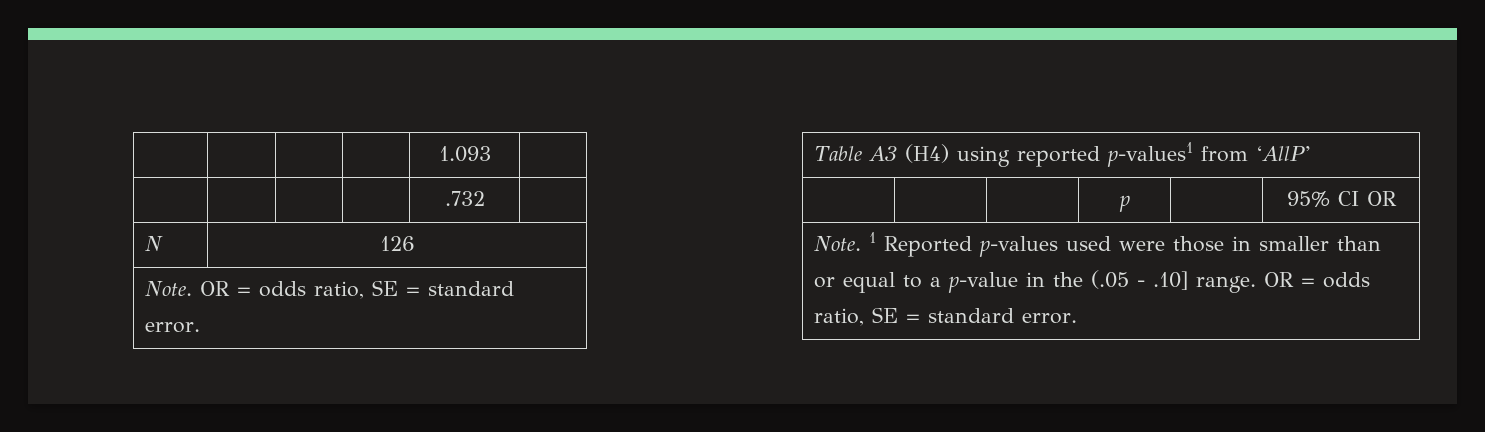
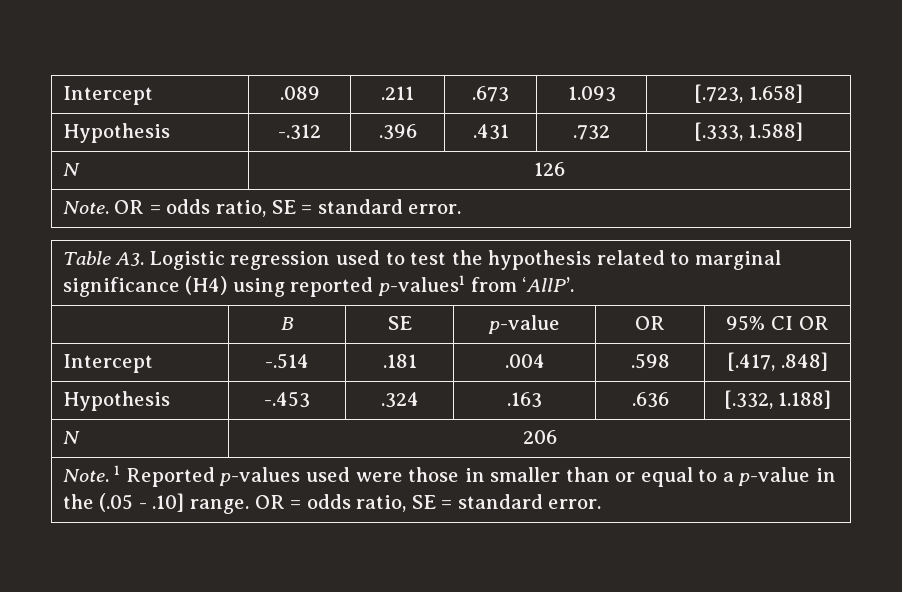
[438,146,491,162] | | | | 1.093 | // | | | -> [62,86,153,105] [279,86,320,100] [381,86,414,100] [472,86,509,102] [567,86,616,102] [694,84,803,103] [62,123,170,143] [278,124,321,140] [378,124,417,140] [472,124,509,140] Intercept | .089 | .211 | .673 | 1.093 | [.723, 1.658] // Hypothesis | -.312 | .396 | .431
(485, 198) none -> [693,122,804,141] [.333, 1.588]
[869,146,898,161] A3 -> [115,250,781,270] [62,277,180,297] A3. Logistic regression used to test the hypothesis related to marginal significance
[1256,146,1312,161] [1118,195,1130,212] [1286,191,1397,207] ‘AllP’ // | | | p | | 95% CI OR -> [522,277,575,292] [280,317,294,330] [387,316,412,330] [488,315,560,334] [635,316,665,330] [726,315,829,331] [62,354,153,373] [265,353,309,369] [382,354,417,368] [504,354,545,368] [630,353,670,369] [727,352,828,371] [62,391,170,411] [264,391,310,408] [380,392,419,408] [507,392,542,408] [631,392,669,408] [723,390,832,409] [62,431,80,444] [522,430,557,444] ‘AllP’. // | B | SE | p-value | OR | 95% CI OR // Intercept | -.514 | .181 | .004 | .598 | [.417, .848] // Hypothesis | -.453 | .324 | .163 | .636 | [.332, 1.188] // N | 206

